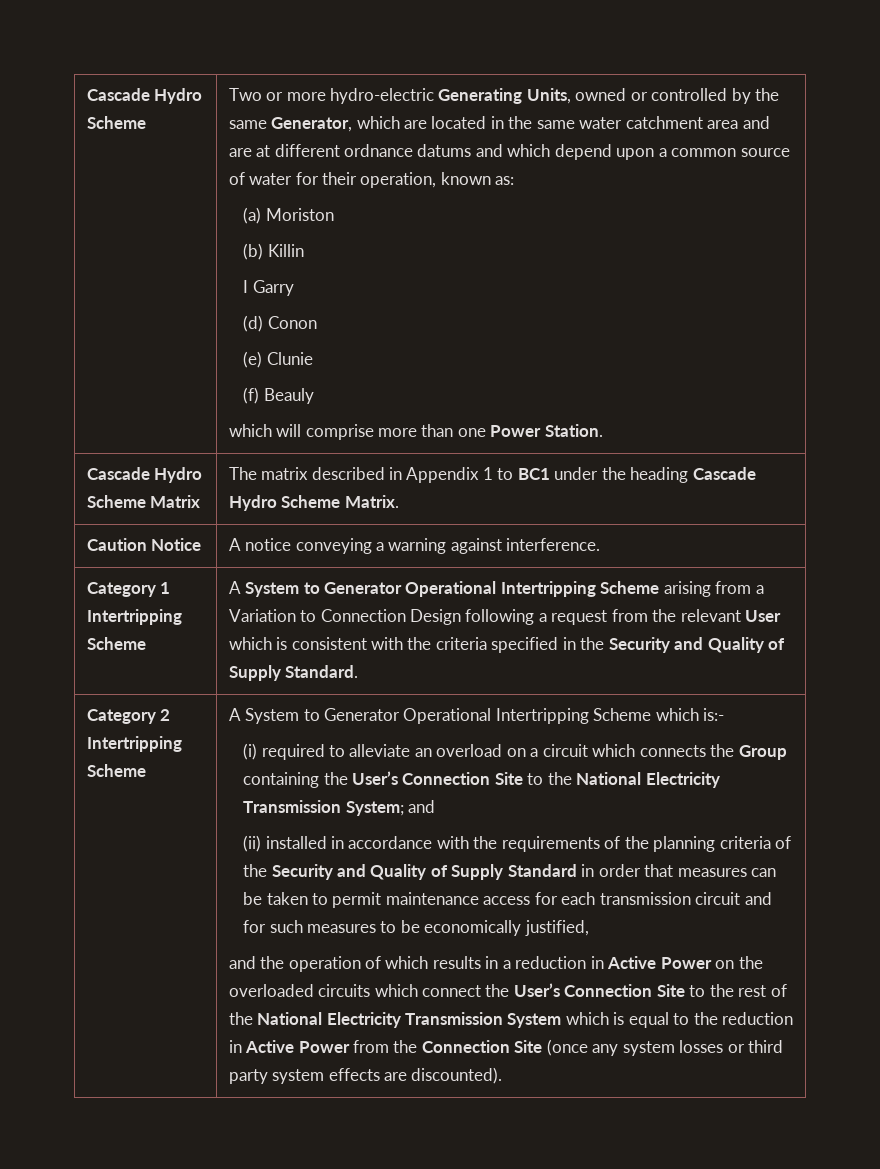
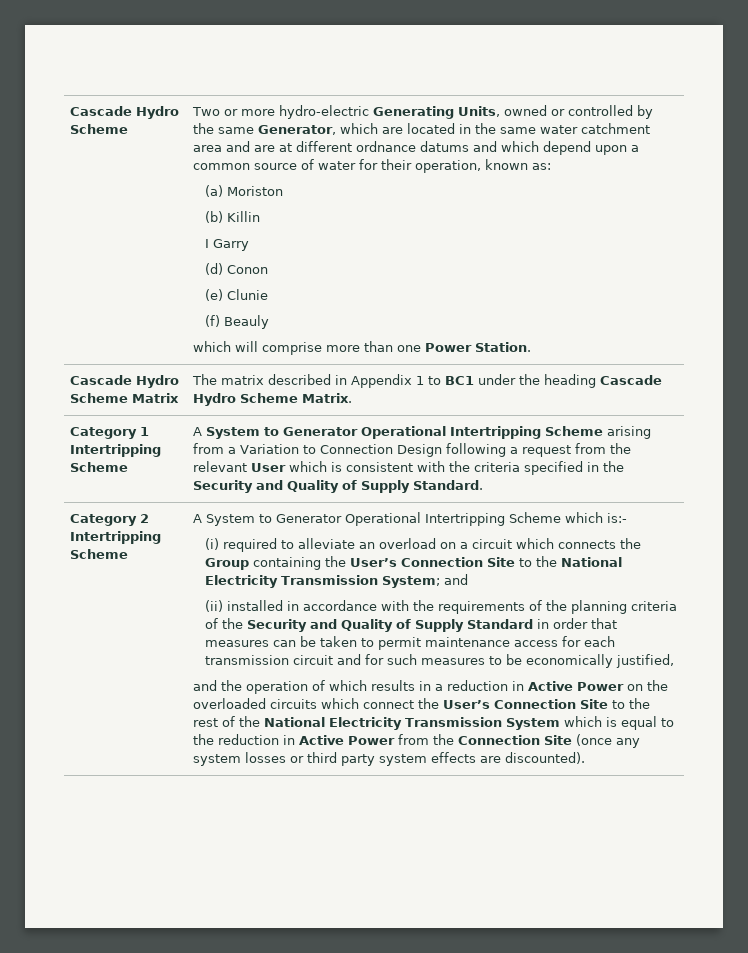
[86,538,202,551] [228,538,601,554] // Caution Notice | A notice conveying a warning against interference. -> (353, 398) none

